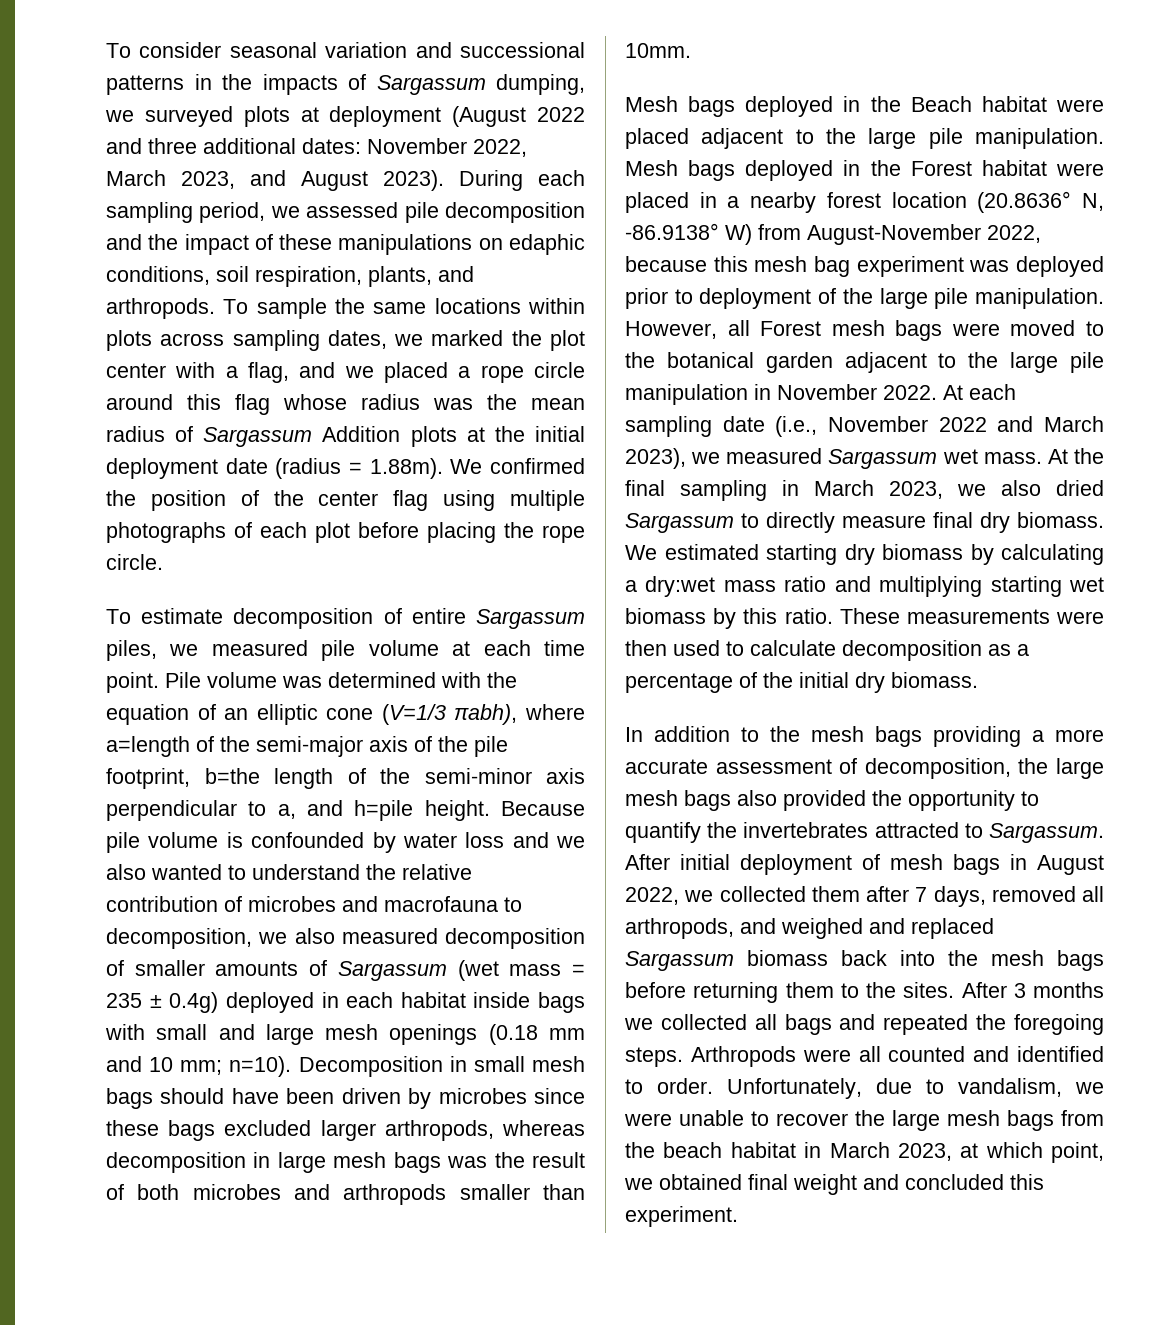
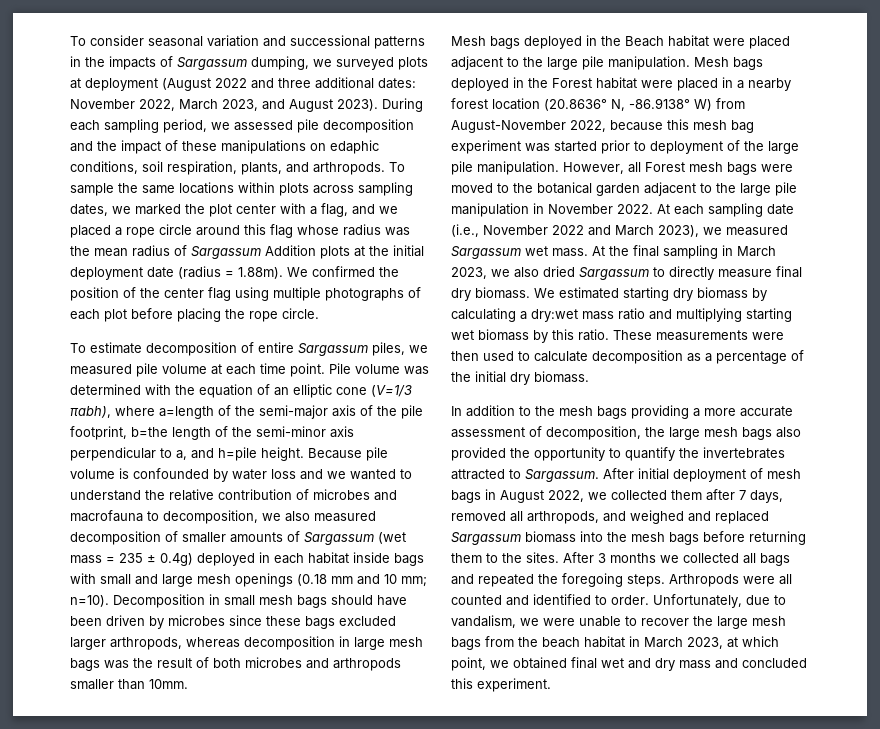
[106,864,146,880] also -> (346, 475) none
[1016,256,1104,277] deployed -> [554,141,597,152] started
[841,950,887,966] back -> (576, 537) none
[793,1174,857,1195] weight -> [601,658,711,671] wet and dry mass

